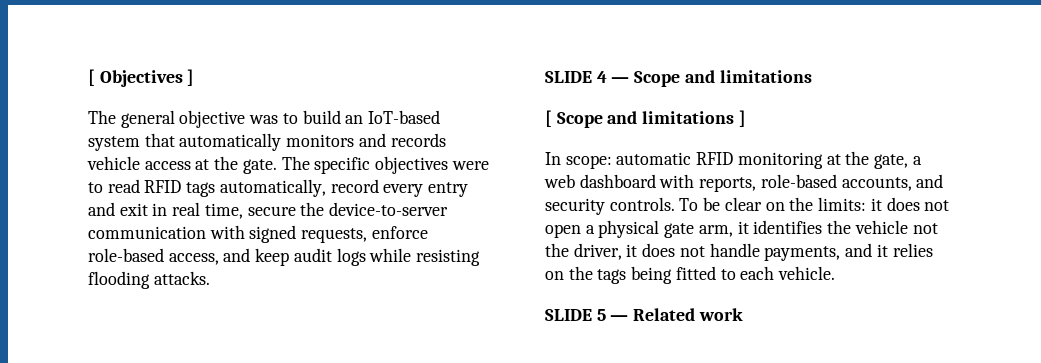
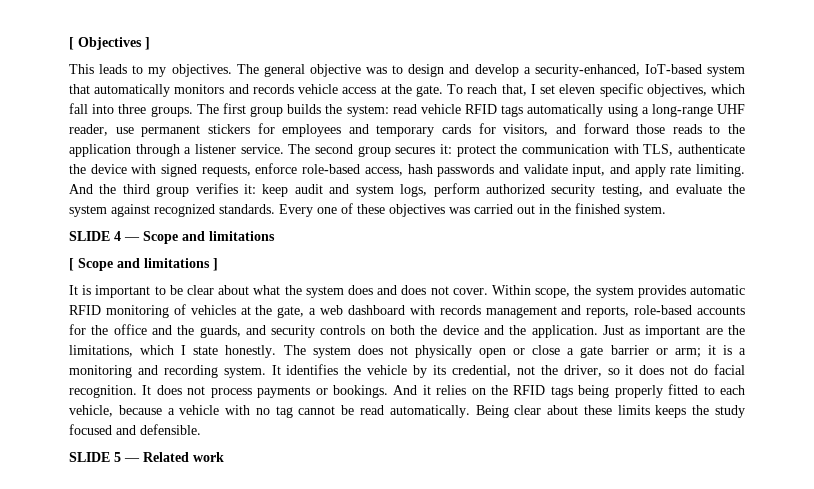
(195, 77) none -> [69,64,232,77] This leads to my objectives.
[302,110,364,124] build an -> [408,64,640,77] design and develop a security-enhanced,
[281,156,489,174] [88,179,469,197] [88,202,449,219] [88,226,206,239] The specific objectives were to read RFID tags automatically, record every entry and exit in real time, secure the device-to-server communication -> [447,83,745,97] [69,103,745,117] [69,123,745,137] [69,144,745,157] [69,164,127,174] To reach that, I set eleven specific objectives, which fall into three groups. The first group builds the system: read vehicle RFID tags automatically using a long-range UHF reader, use permanent stickers for employees and temporary cards for visitors, and forward those reads to the application through a listener service. The second group secures it: protect the communication with TLS, authenticate the device
[223,248,481,266] [88,271,210,289] and keep audit logs while resisting flooding attacks. -> [407,164,745,177] [69,183,745,197] [69,203,666,217] hash passwords and validate input, and apply rate limiting. And the third group verifies it: keep audit and system logs, perform authorized security testing, and evaluate the system against recognized standards. Every one of these objectives was carried out in the finished system.
[545,152,612,169] In scope: -> [69,285,686,298] It is important to be clear about what the system does and does not cover. Within scope, the system provides
(823, 160) none -> [173,304,236,315] of vehicles
[699,174,944,192] [545,197,950,215] [545,220,938,238] [545,243,873,261] reports, role-based accounts, and security controls. To be clear on the limits: it does not open a physical gate arm, it identifies the vehicle not the driver, it does not handle payments, and -> [439,305,745,318] [69,324,745,338] [69,345,747,358] [69,364,746,378] [69,385,418,398] records management and reports, role-based accounts for the office and the guards, and security controls on both the device and the application. Just as important are the limitations, which I state honestly. The system does not physically open or close a gate barrier or arm; it is a monitoring and recording system. It identifies the vehicle by its credential, not the driver, so it does not do facial recognition. It does not process payments or bookings. And
(593, 273) none -> [513,385,546,395] RFID
(673, 275) none -> [614,385,663,398] properly
[778,266,836,280] vehicle. -> [69,405,746,418] [69,424,201,435] vehicle, because a vehicle with no tag cannot be read automatically. Being clear about these limits keeps the study focused and defensible.

